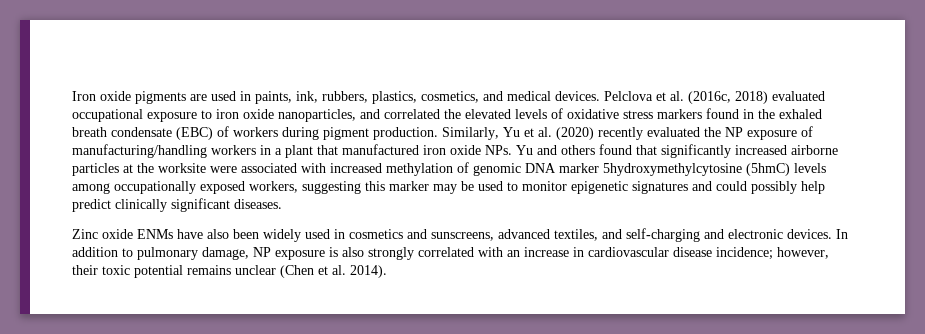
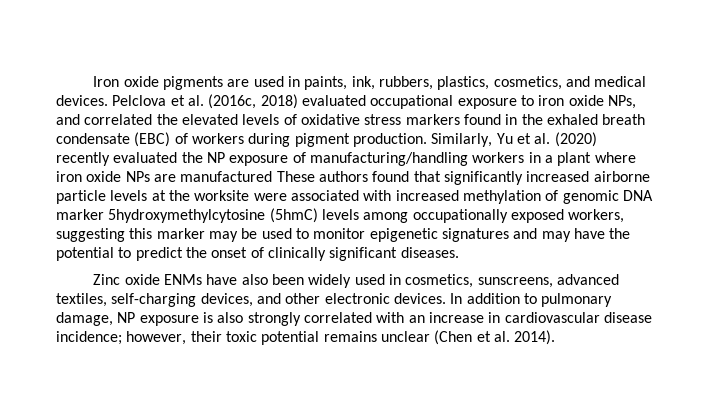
[278,109,356,122] nanoparticles, -> [607,95,636,109] NPs,
[317,144,595,155] that manufactured iron oxide NPs. Yu and others -> [594,152,636,163] [56,171,368,182] where iron oxide NPs are manufactured These authors
[72,163,119,176] particles -> [56,190,148,204] particle levels
[716,181,825,194] [72,199,111,212] could possibly help predict -> [541,228,631,242] [56,247,264,261] may have the potential to predict the onset of
[349,229,427,239] cosmetics and -> [405,274,474,288] cosmetics,
[602,228,724,242] and self-charging and -> [111,293,321,307] self-charging devices, and other

